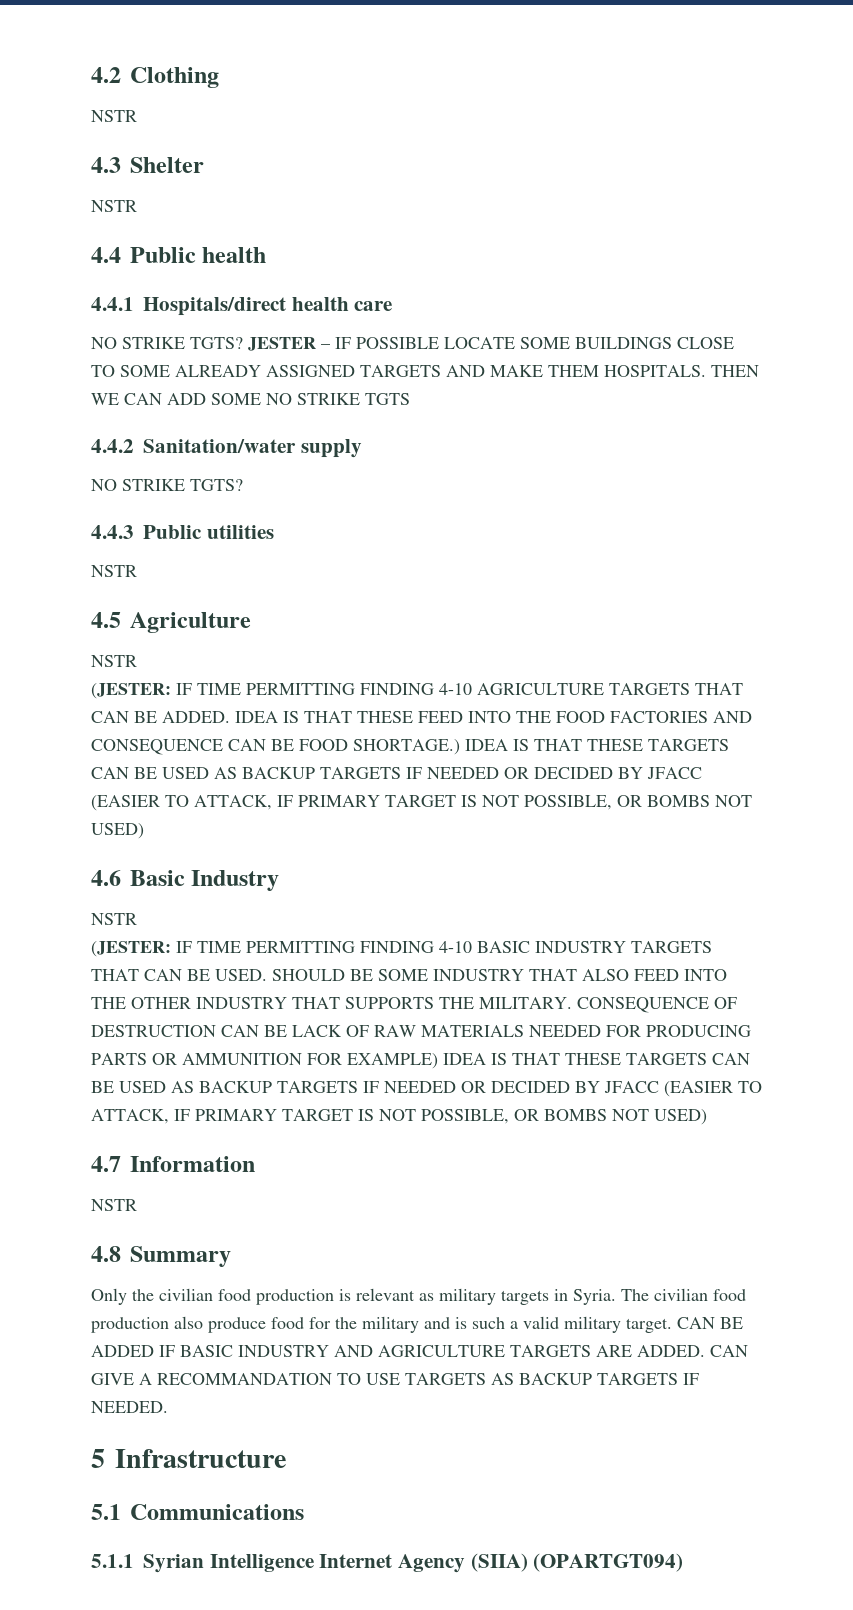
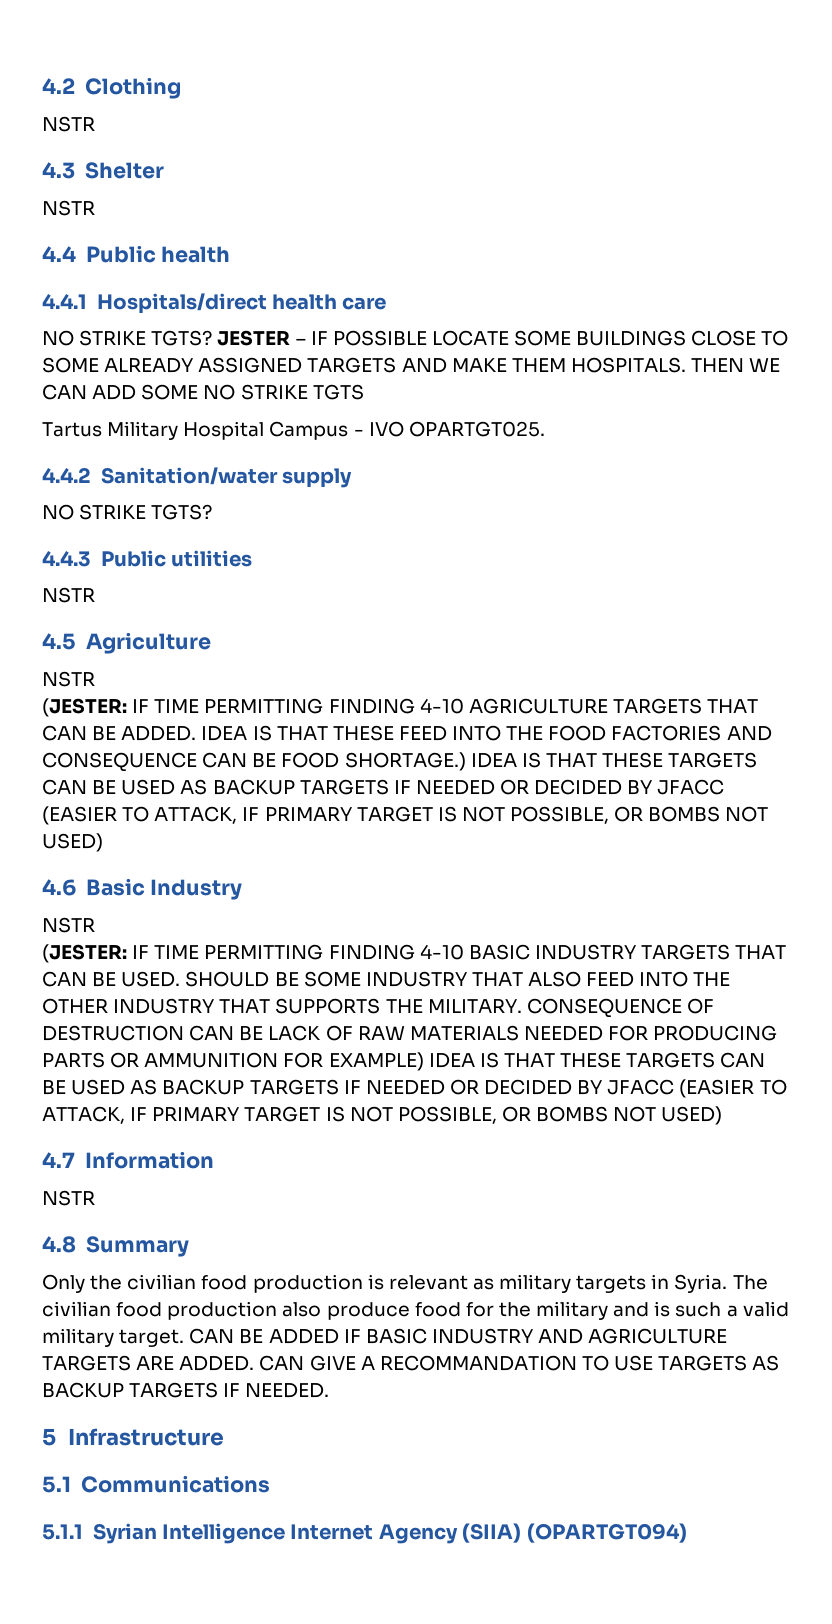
(410, 399) none -> [42,421,545,440] // Tartus Military Hospital Campus - IVO OPARTGT025.

